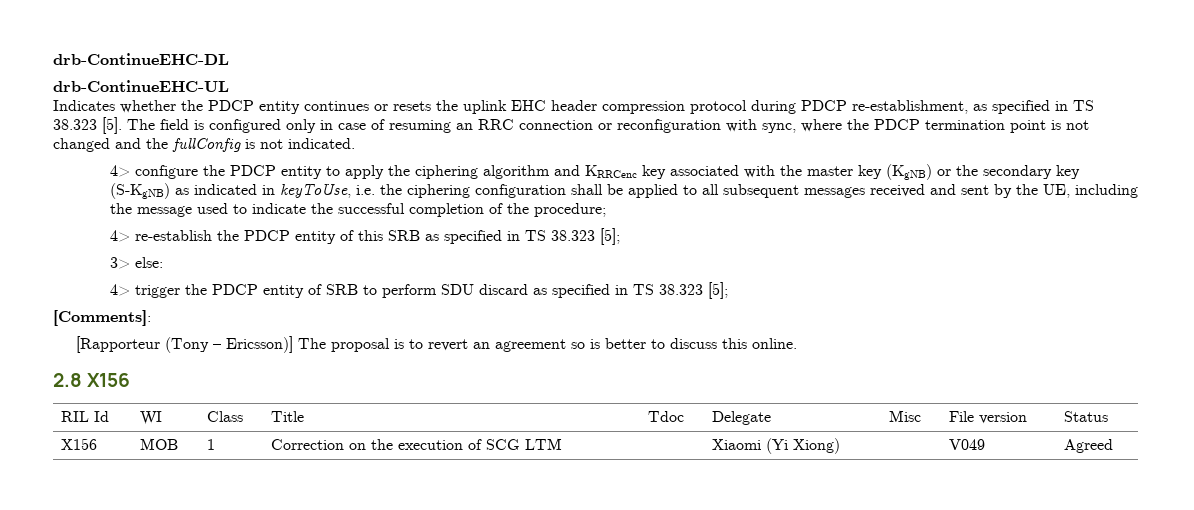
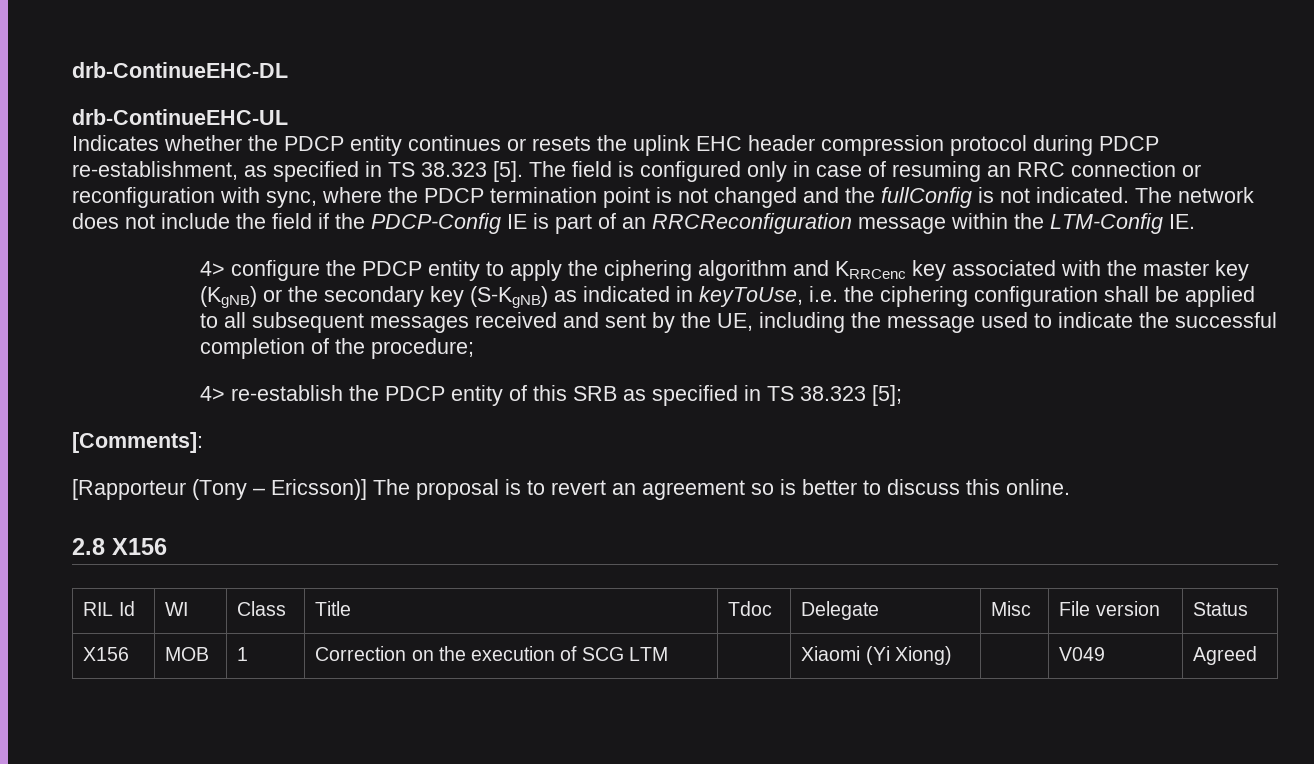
(355, 143) none -> [1135,187,1254,203] [72,213,1195,234] The network does not include the field if the PDCP-Config IE is part of an RRCReconfiguration message within the LTM-Config IE.
[109,257,163,269] [109,282,728,299] // 3> else: // 4> trigger the PDCP entity of SRB to perform SDU discard as specified in TS 38.323 [5]; -> (903, 395) none

